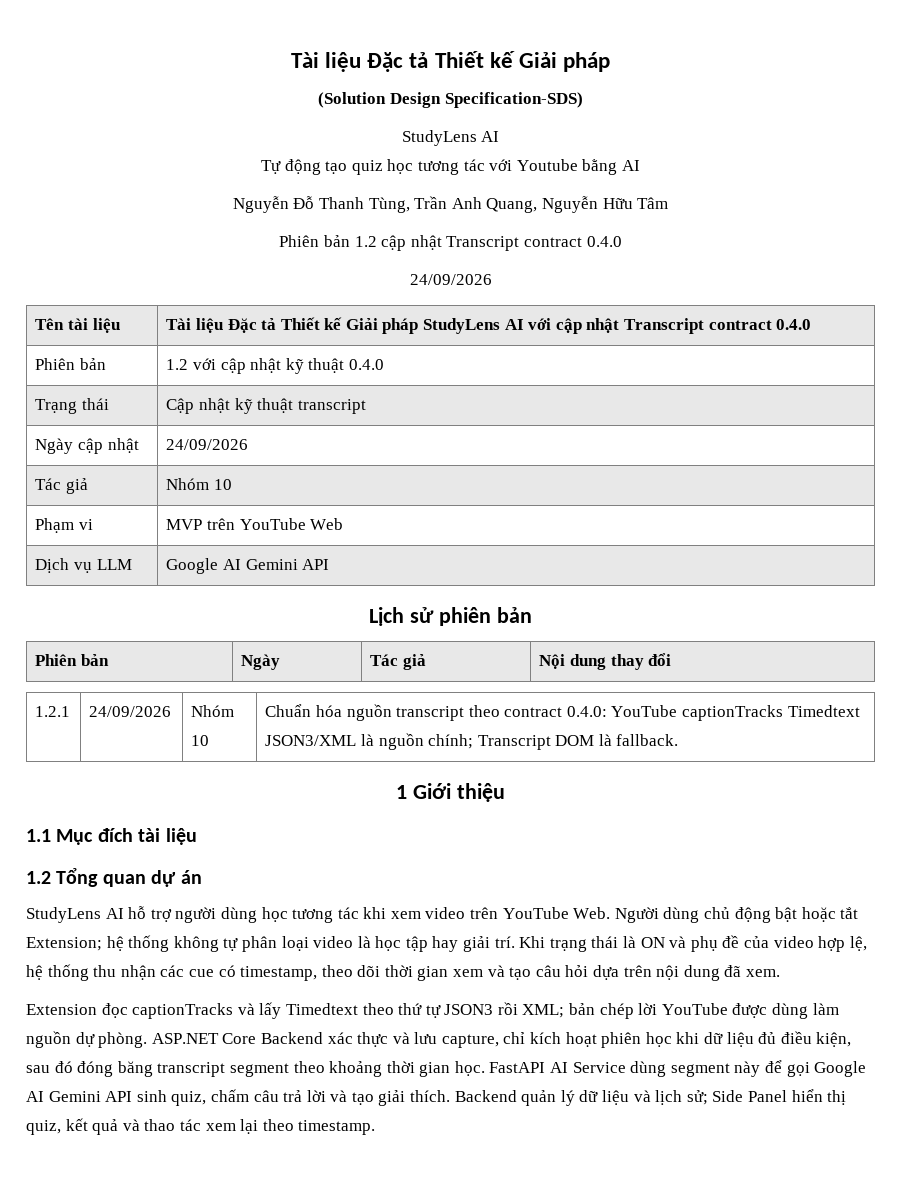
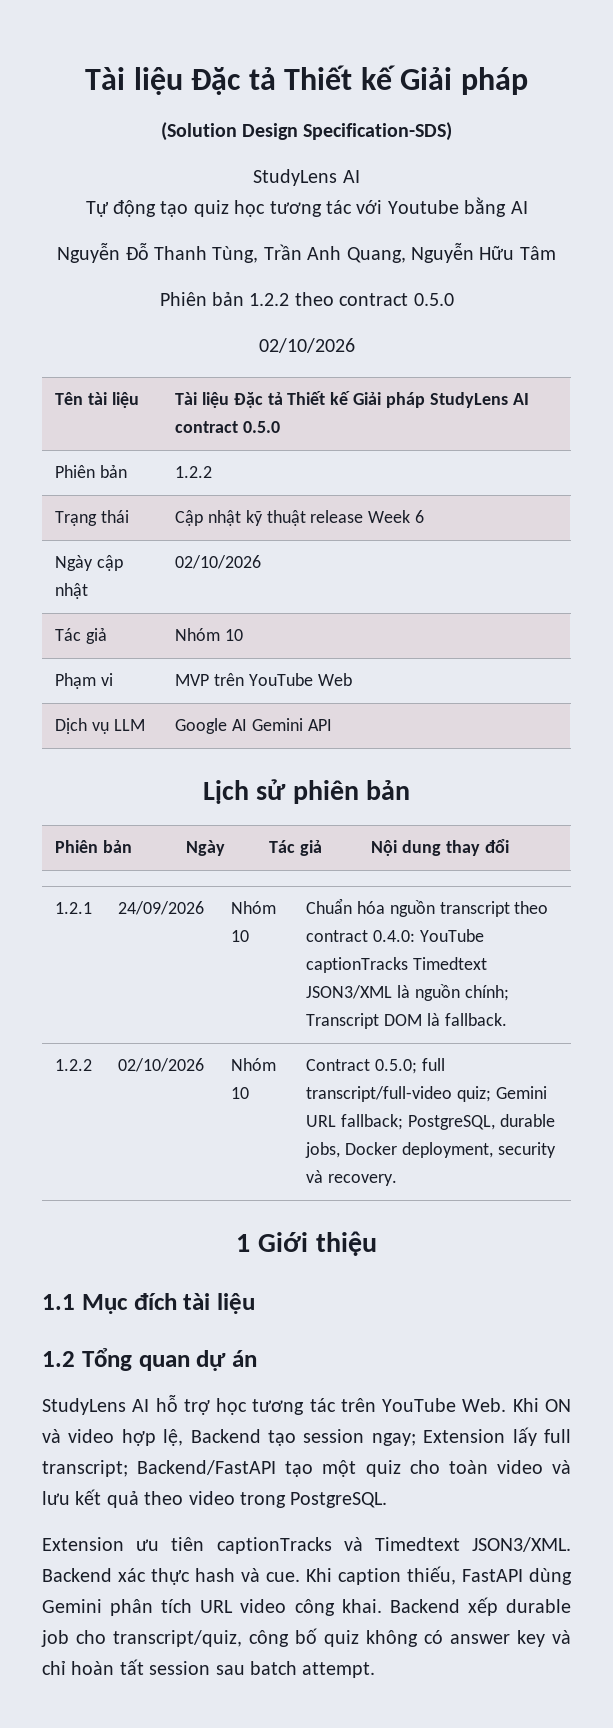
[354,235,622,251] [409,274,492,285] 1.2 cập nhật Transcript contract 0.4.0 // 24/09/2026 -> [249,292,454,306] [258,338,355,353] 1.2.2 theo contract 0.5.0 // 02/10/2026
[528,318,812,334] [35,358,106,370] [166,358,384,374] với cập nhật Transcript contract 0.4.0 // Phiên bản | 1.2 với cập nhật kỹ thuật 0.4.0 -> [174,421,280,433] [54,465,127,478] [174,466,212,478] contract 0.5.0 // Phiên bản | 1.2.2
[297,399,366,414] transcript -> [310,510,425,523] release Week 6
[166,439,249,450] 24/09/2026 -> [174,555,261,569] 02/10/2026
(679, 740) none -> [54,1059,92,1071] [117,1058,204,1072] [230,1058,276,1071] [230,1087,249,1099] [305,1058,445,1074] [305,1086,547,1102] [305,1114,555,1130] [304,1142,556,1158] [305,1170,397,1186] // 1.2.2 | 02/10/2026 | Nhóm 10 | Contract 0.5.0; full transcript/full-video quiz; Gemini URL fallback; PostgreSQL, durable jobs, Docker deployment, security và recovery.
[175,907,859,923] [26,935,867,952] [26,964,780,981] [26,1002,839,1019] [26,1031,852,1048] [26,1060,867,1077] [26,1089,847,1106] [26,1118,376,1135] người dùng học tương tác khi xem video trên YouTube Web. Người dùng chủ động bật hoặc tắt Extension; hệ thống không tự phân loại video là học tập hay giải trí. Khi trạng thái là ON và phụ đề của video hợp lệ, hệ thống thu nhận các cue có timestamp, theo dõi thời gian xem và tạo câu hỏi dựa trên nội dung đã xem. // Extension đọc captionTracks và lấy Timedtext theo thứ tự JSON3 rồi XML; bản chép lời YouTube được dùng làm nguồn dự phòng. ASP.NET Core Backend xác thực và lưu capture, chỉ kích hoạt phiên học khi dữ liệu đủ điều kiện, sau đó đóng băng transcript segment theo khoảng thời gian học. FastAPI AI Service dùng segment này để gọi Google AI Gemini API sinh quiz, chấm câu trả lời và tạo giải thích. Backend quản lý dữ liệu và lịch sử; Side Panel hiển thị quiz, kết quả và thao tác xem lại theo timestamp. -> [216,1398,571,1415] [42,1427,571,1446] [42,1460,571,1477] [42,1489,388,1508] [42,1537,571,1554] [42,1566,572,1585] [42,1597,571,1616] [41,1628,571,1647] [42,1659,376,1678] học tương tác trên YouTube Web. Khi ON và video hợp lệ, Backend tạo session ngay; Extension lấy full transcript; Backend/FastAPI tạo một quiz cho toàn video và lưu kết quả theo video trong PostgreSQL. // Extension ưu tiên captionTracks và Timedtext JSON3/XML. Backend xác thực hash và cue. Khi caption thiếu, FastAPI dùng Gemini phân tích URL video công khai. Backend xếp durable job cho transcript/quiz, công bố quiz không có answer key và chỉ hoàn tất session sau batch attempt.

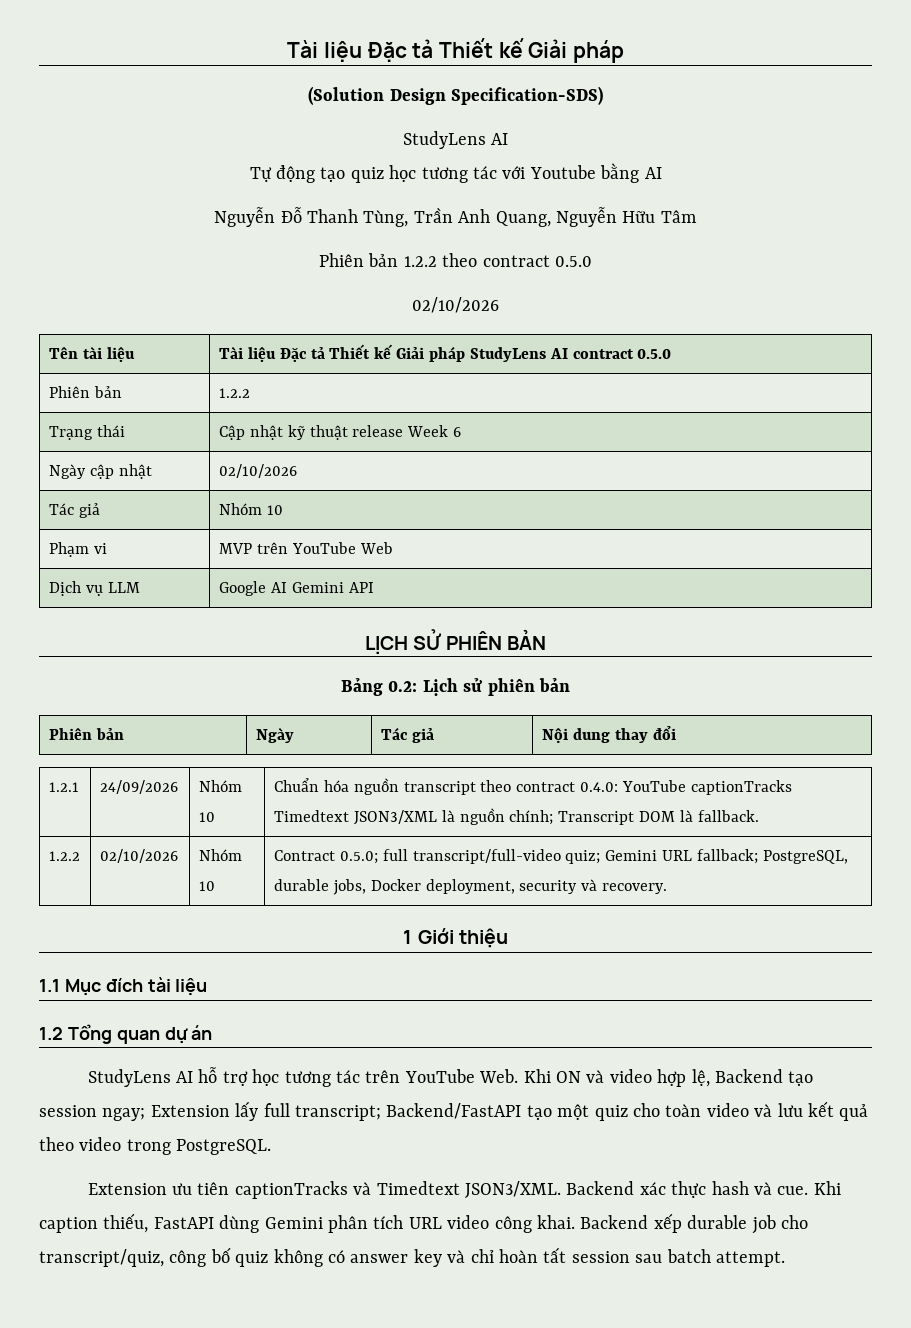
(332, 725) none -> [365,629,546,654] [341,678,418,696] LỊCH SỬ PHIÊN BẢN // Bảng 0.2:

